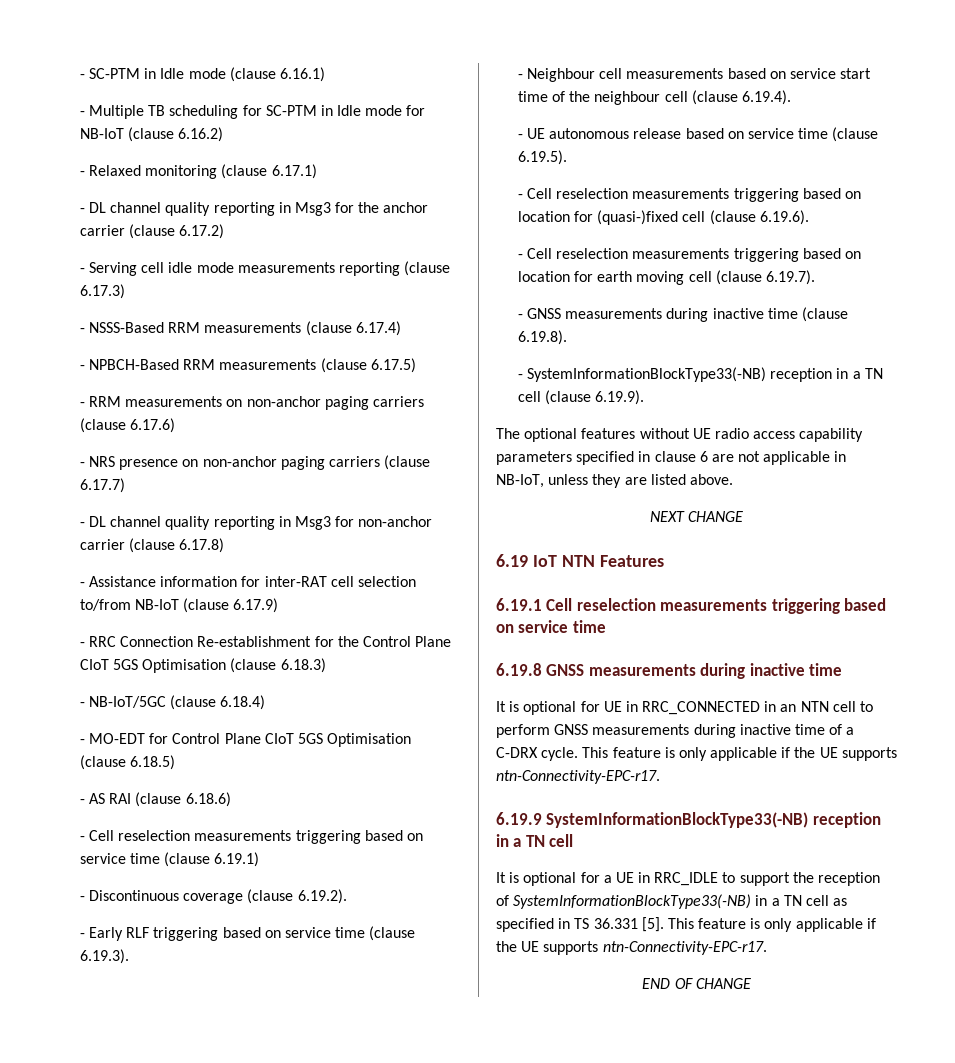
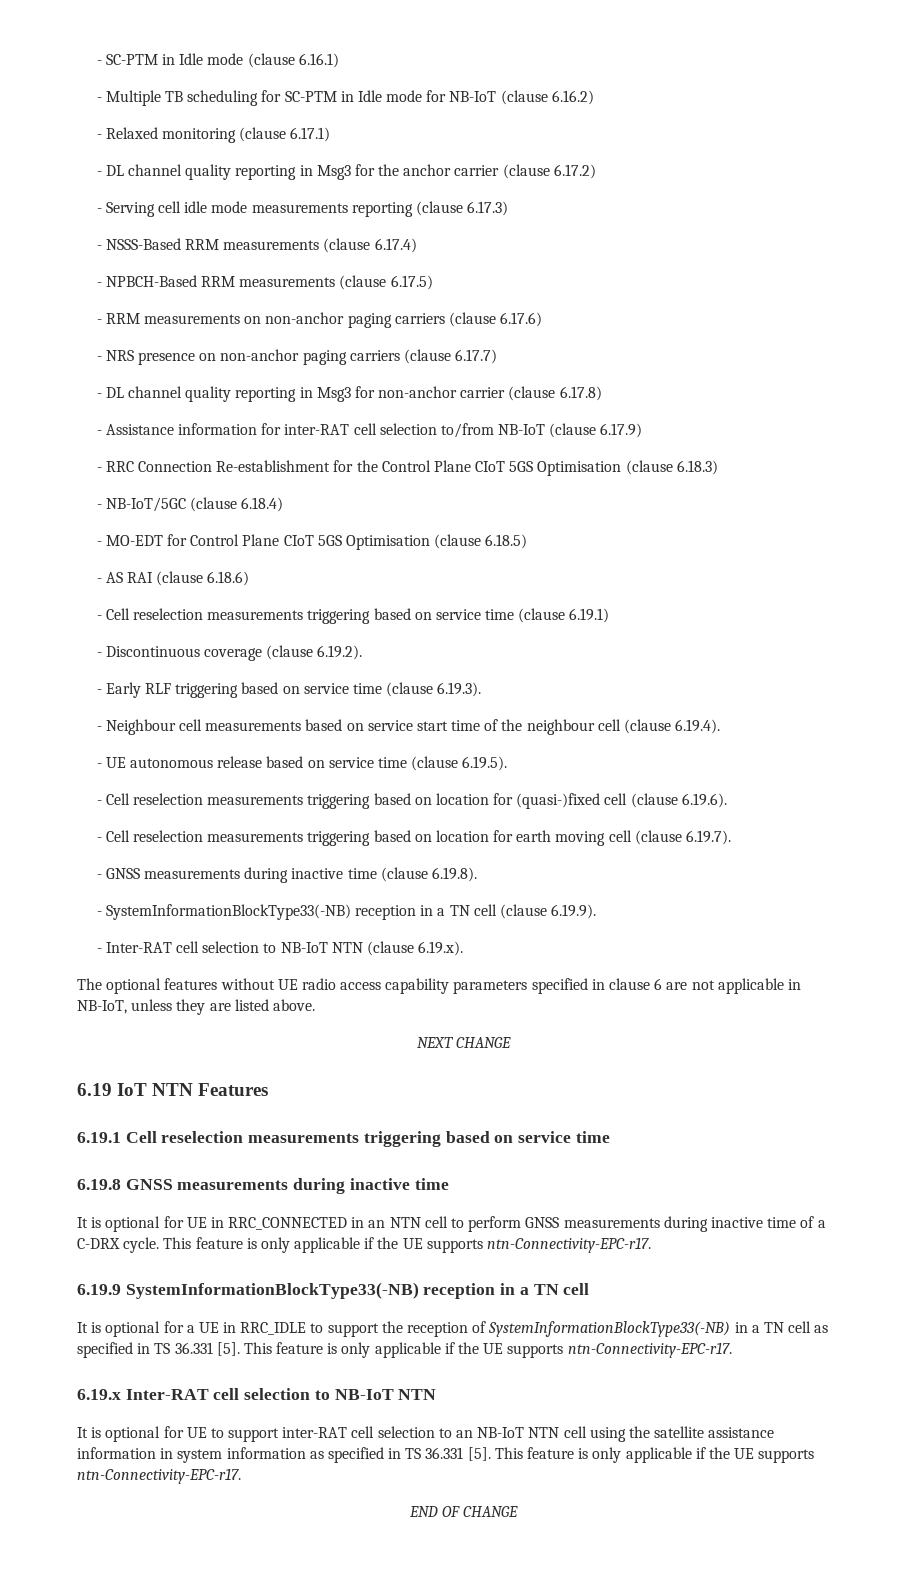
(645, 397) none -> [96,941,464,956] // - Inter-RAT cell selection to NB-IoT NTN (clause 6.19.x).
(767, 948) none -> [77,1388,437,1400] [77,1426,775,1442] [77,1447,815,1463] [77,1468,241,1484] // 6.19.x Inter-RAT cell selection to NB-IoT NTN // It is optional for UE to support inter-RAT cell selection to an NB-IoT NTN cell using the satellite assistance information in system information as specified in TS 36.331 [5]. This feature is only applicable if the UE supports ntn-Connectivity-EPC-r17.

